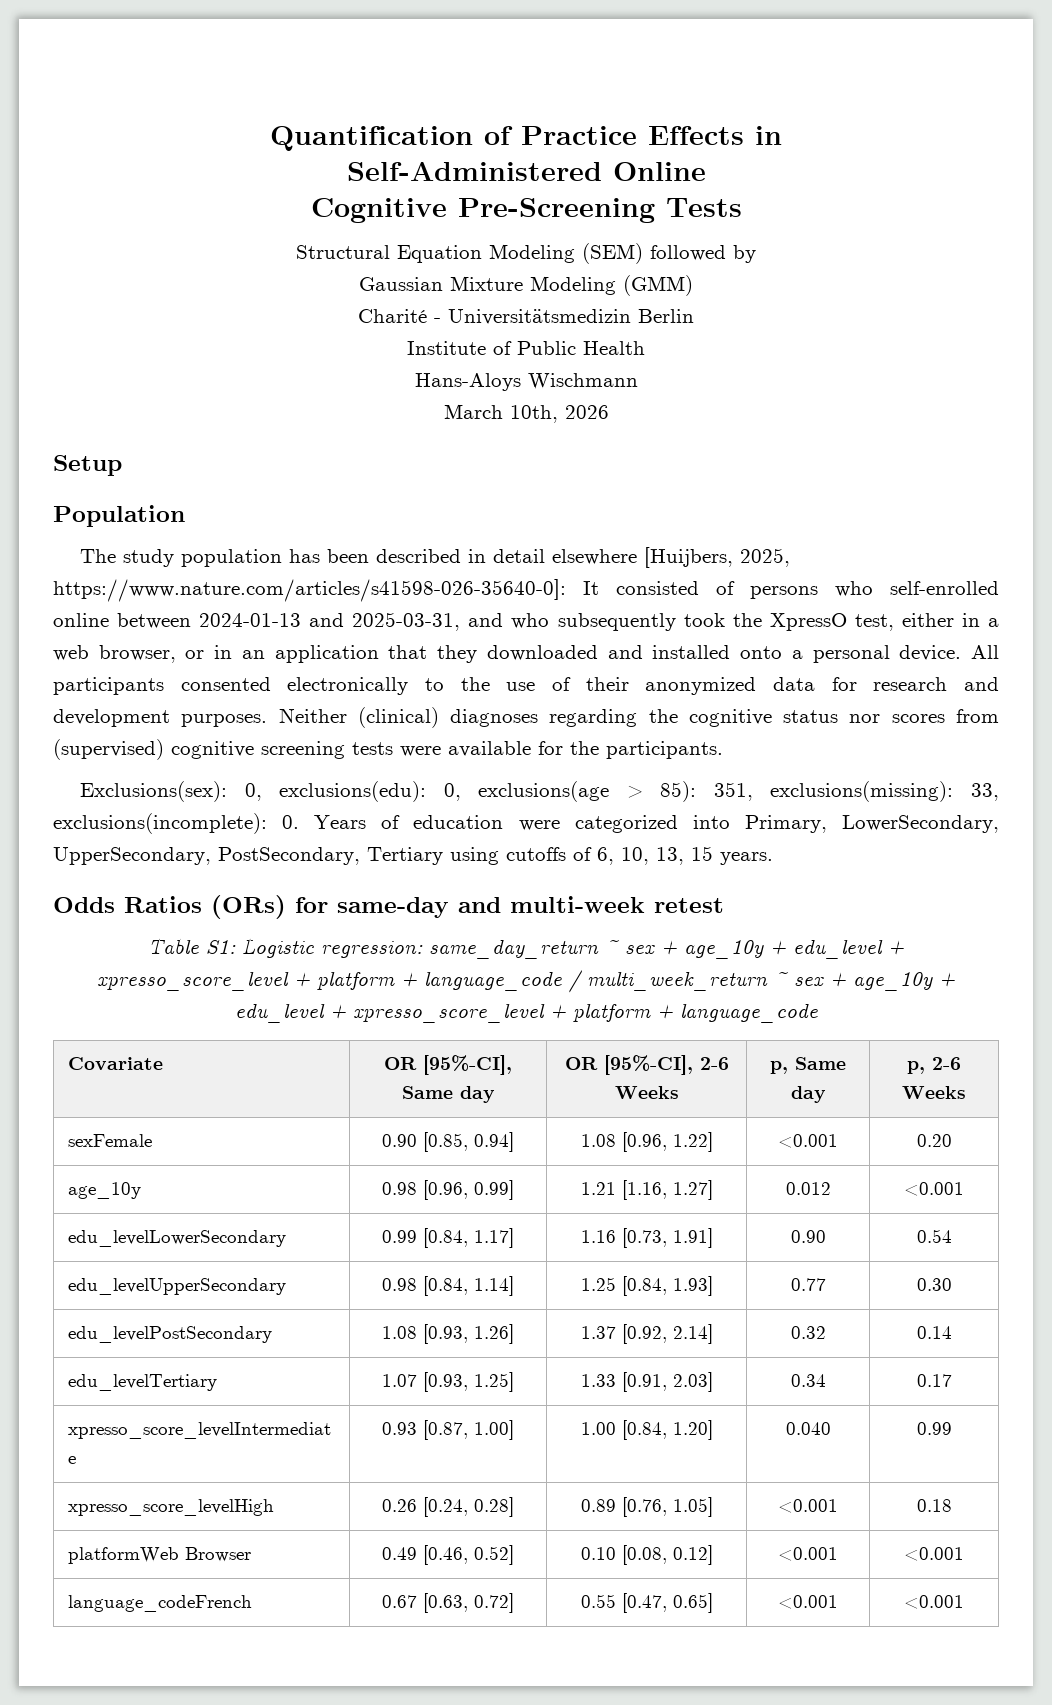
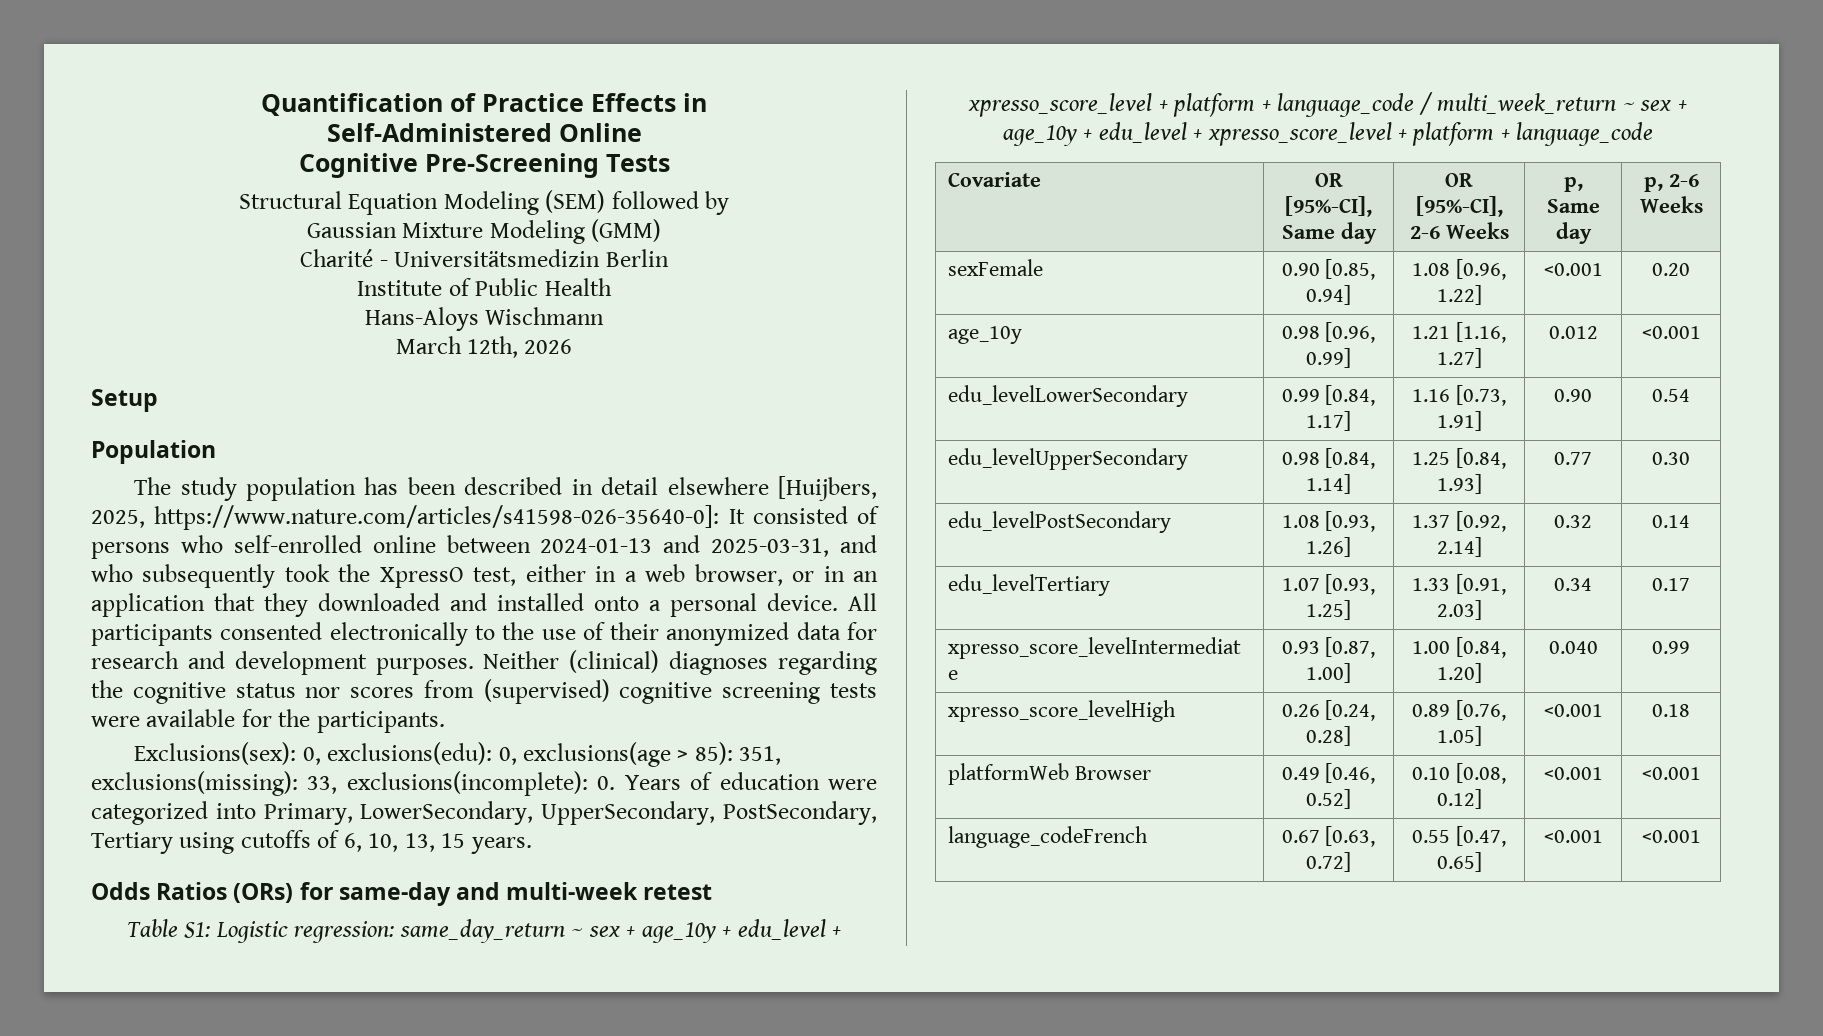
[509,405,558,423] 10th, -> [467,336,518,358] 12th,

